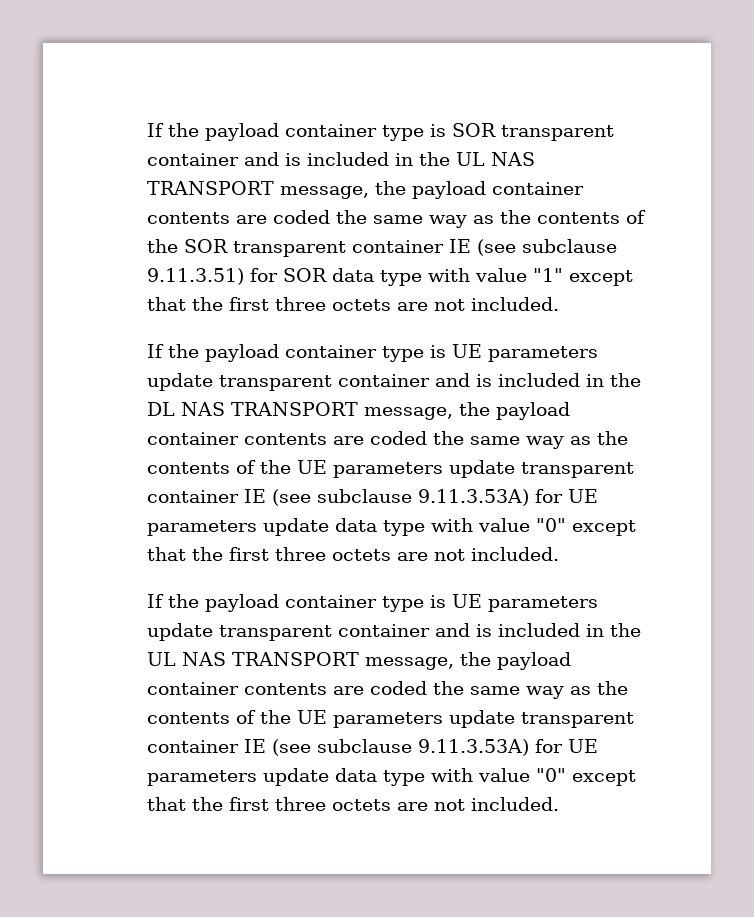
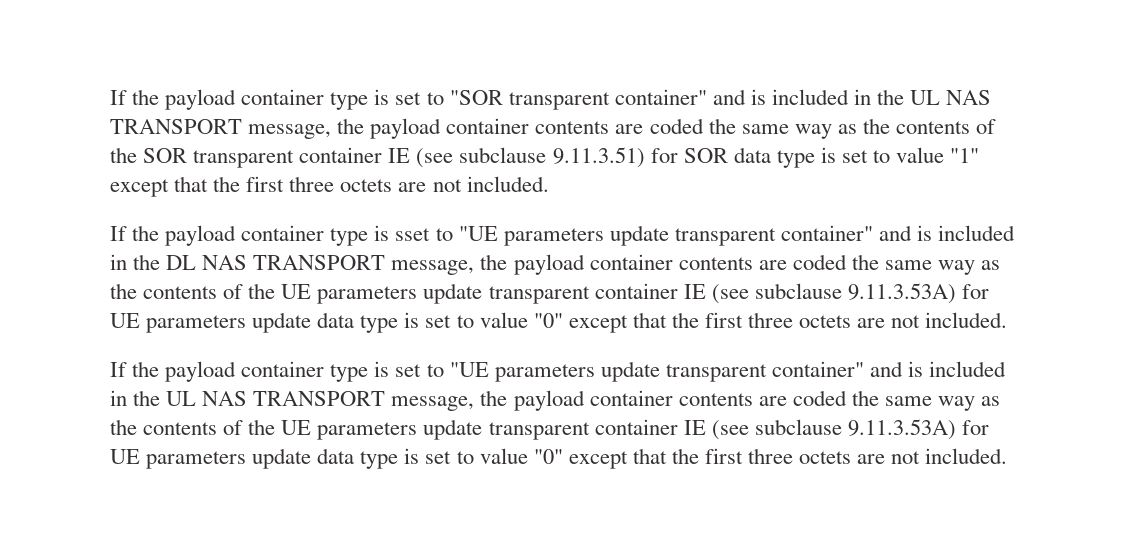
[147,123,614,141] [147,153,239,166] If the payload container type is SOR transparent container -> [110,89,707,110] If the payload container type is set to "SOR transparent container"
[428,268,470,282] with -> [820,147,891,163] is set to
[452,344,598,362] [147,373,430,391] UE parameters update transparent container -> [395,225,873,246] sset to "UE parameters update transparent container"
[431,518,473,532] with -> [404,312,474,328] is set to
[452,594,598,612] [147,623,430,641] UE parameters update transparent container -> [395,361,864,382] set to "UE parameters update transparent container"
[431,768,473,782] with -> [404,448,474,464] is set to

